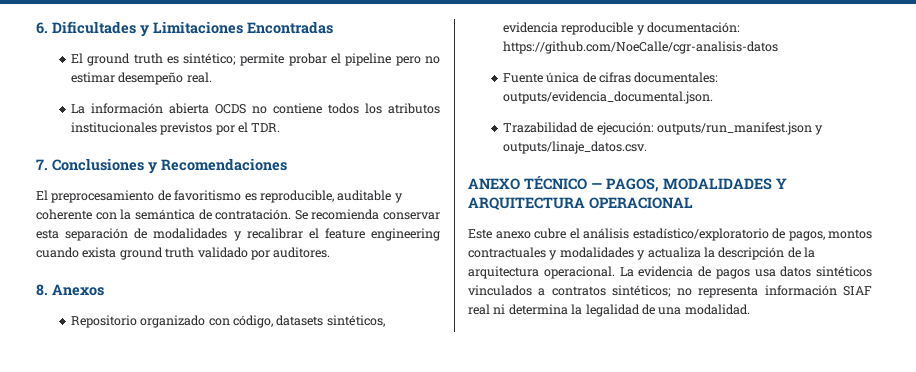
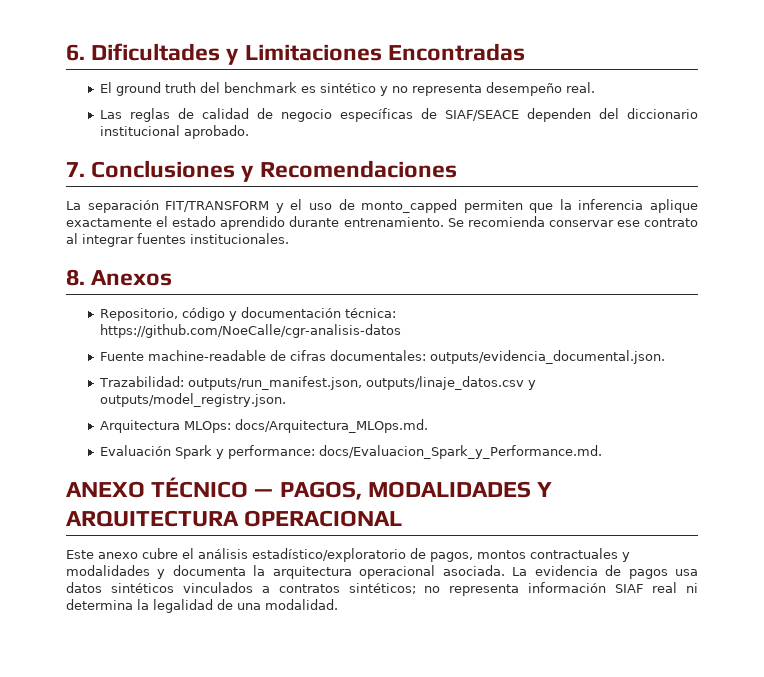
[166,53,440,66] [70,72,212,85] [70,103,440,114] [70,122,281,135] [36,158,287,174] [36,190,403,203] [36,209,440,220] [36,228,440,241] [36,247,331,260] [36,284,104,296] [70,315,385,328] [502,22,741,35] es sintético; permite probar el pipeline pero no estimar desempeño real. // La información abierta OCDS no contiene todos los atributos institucionales previstos por el TDR. // 7. Conclusiones y Recomendaciones // El preprocesamiento de favoritismo es reproducible, auditable y coherente con la semántica de contratación. Se recomienda conservar esta separación de modalidades y recalibrar el feature engineering cuando exista ground truth validado por auditores. // 8. Anexos // Repositorio organizado con código, datasets sintéticos, evidencia reproducible y documentación: -> [200,82,596,96] [100,108,698,122] [100,125,250,139] [66,160,457,182] [66,199,698,213] [66,216,699,230] [66,233,289,247] [66,269,173,286] [100,307,397,321] del benchmark es sintético y no representa desempeño real. // Las reglas de calidad de negocio específicas de SIAF/SEACE dependen del diccionario institucional aprobado. // 7. Conclusiones y Recomendaciones // La separación FIT/TRANSFORM y el uso de monto_capped permiten que la inferencia aplique exactamente el estado aprendido durante entrenamiento. Se recomienda conservar ese contrato al integrar fuentes institucionales. // 8. Anexos // Repositorio, código y documentación técnica:
[546,72,580,83] única -> [148,350,267,361] machine-readable
[502,122,824,135] [502,141,647,154] Trazabilidad de ejecución: outputs/run_manifest.json y outputs/linaje_datos.csv. -> [99,376,537,390] [100,393,287,407] [100,419,429,433] [100,445,603,459] Trazabilidad: outputs/run_manifest.json, outputs/linaje_datos.csv y outputs/model_registry.json. // Arquitectura MLOps: docs/Arquitectura_MLOps.md. // Evaluación Spark y performance: docs/Evaluacion_Spark_y_Performance.md.
[647,247,815,260] [468,266,615,279] actualiza la descripción de la arquitectura operacional. -> [172,565,505,579] documenta la arquitectura operacional asociada.

